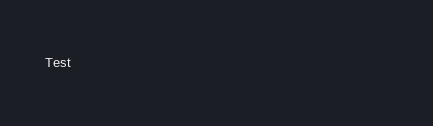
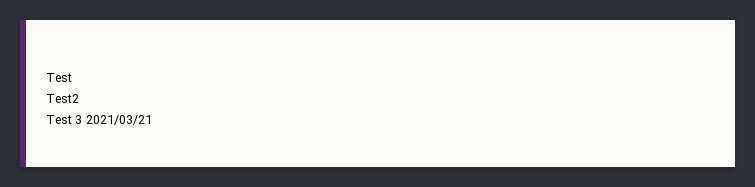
[45,58,71,67] Test -> [46,73,72,82] [46,94,79,103] [46,115,152,125] Test // Test2 // Test 3 2021/03/21

